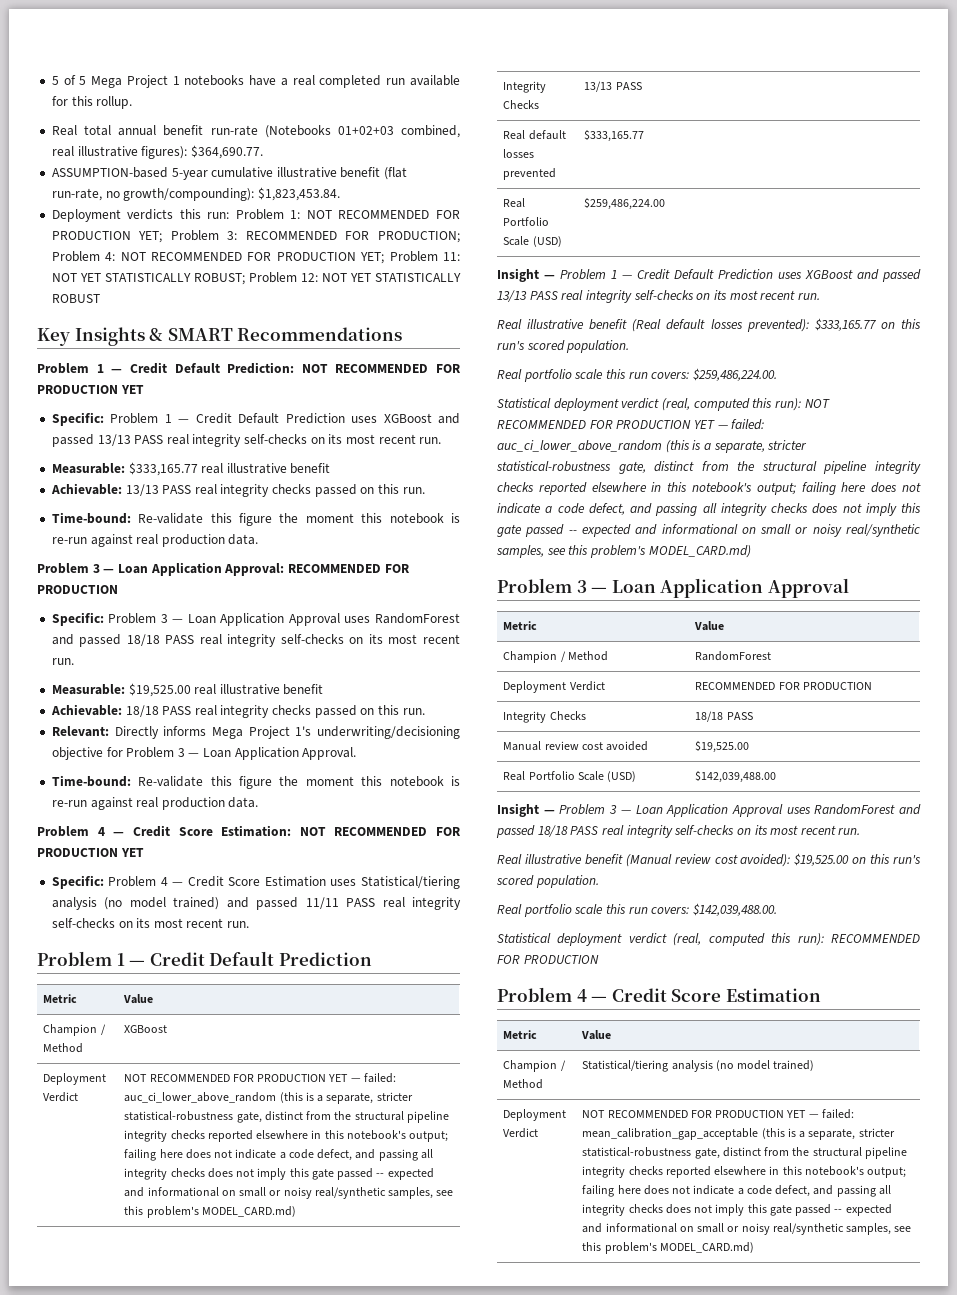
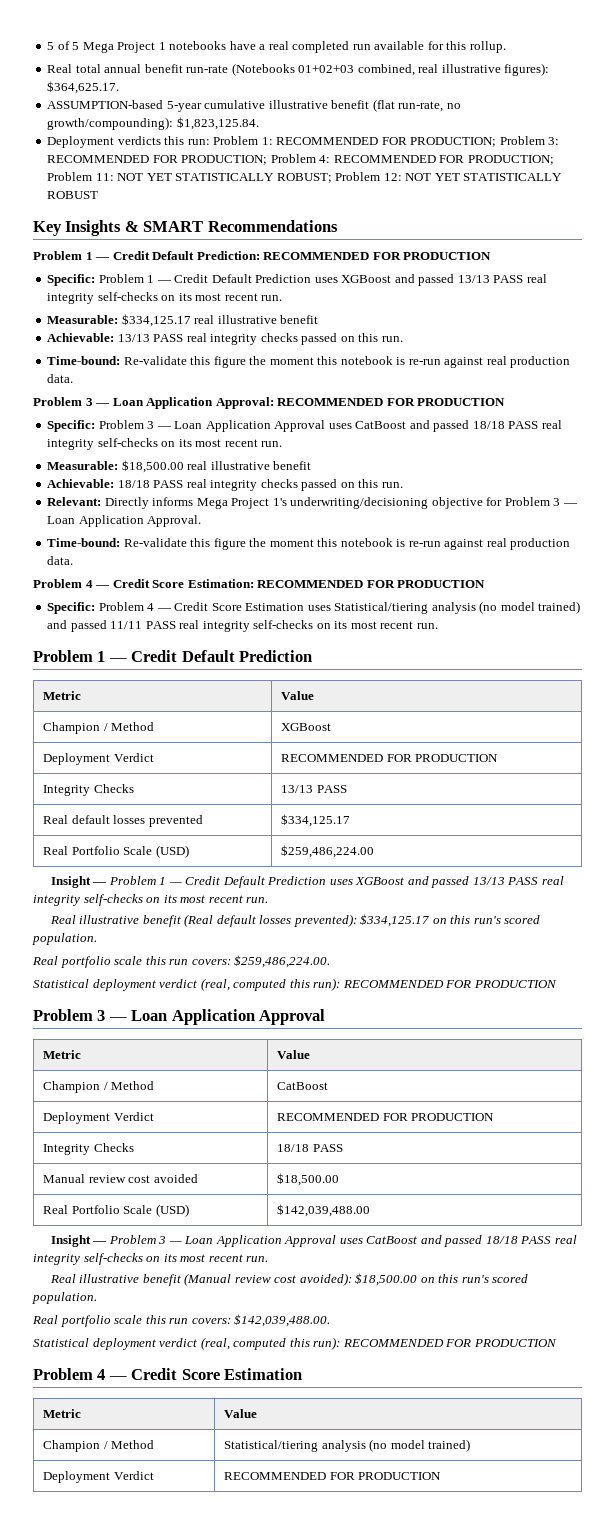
[190,145,263,159] $364,690.77. -> [47,81,120,94] $364,625.17.
[257,187,340,201] $1,823,453.84. -> [176,117,259,130] $1,823,125.84.
[306,210,460,219] [51,231,163,243] NOT RECOMMENDED FOR PRODUCTION YET; -> [276,137,497,147] RECOMMENDED FOR PRODUCTION;
[120,252,385,264] NOT RECOMMENDED FOR PRODUCTION YET; -> [333,155,554,165] RECOMMENDED FOR PRODUCTION;
[301,364,461,373] [37,385,144,394] NOT RECOMMENDED FOR PRODUCTION YET -> [263,252,492,260] RECOMMENDED FOR PRODUCTION
[128,462,198,476] $333,165.77 -> [121,314,191,327] $334,125.17
[375,613,461,624] RandomForest -> [355,421,407,429] CatBoost
[128,683,191,697] $19,525.00 -> [121,460,184,473] $18,500.00
[299,827,461,836] [37,848,144,857] NOT RECOMMENDED FOR PRODUCTION YET -> [257,580,486,588] RECOMMENDED FOR PRODUCTION
[124,1073,396,1083] [124,1092,413,1104] [124,1111,449,1123] [124,1130,449,1142] [124,1149,433,1161] [124,1168,434,1180] [124,1187,454,1199] [124,1206,296,1218] NOT RECOMMENDED FOR PRODUCTION YET — failed: auc_ci_lower_above_random (this is a separate, stricter statistical-robustness gate, distinct from the structural pipeline integrity checks reported elsewhere in this notebook's output; failing here does not indicate a code defect, and passing all integrity checks does not imply this gate passed -- expected and informational on small or noisy real/synthetic samples, see this problem's MODEL_CARD.md) -> [281,754,499,762] RECOMMENDED FOR PRODUCTION
[584,130,645,142] $333,165.77 -> [281,814,351,827] $334,125.17
[814,318,876,331] $333,165.77 -> [360,914,430,927] $334,125.17
[804,399,830,408] [497,419,765,430] [497,440,808,453] [496,461,921,474] [497,482,922,495] [497,503,921,516] [497,524,920,537] [496,545,751,558] NOT RECOMMENDED FOR PRODUCTION YET — failed: auc_ci_lower_above_random (this is a separate, stricter statistical-robustness gate, distinct from the structural pipeline integrity checks reported elsewhere in this notebook's output; failing here does not indicate a code defect, and passing all integrity checks does not imply this gate passed -- expected and informational on small or noisy real/synthetic samples, see this problem's MODEL_CARD.md) -> [342,980,557,988] RECOMMENDED FOR PRODUCTION
[695,651,772,661] RandomForest -> [277,1082,329,1090] CatBoost
[695,741,750,753] $19,525.00 -> [277,1173,340,1186] $18,500.00
[814,804,896,815] RandomForest -> [366,1236,418,1244] CatBoost
[794,853,850,866] $19,525.00 -> [355,1273,418,1286] $18,500.00
[582,1109,854,1119] [582,1128,895,1140] [582,1147,907,1159] [582,1166,907,1178] [582,1185,891,1197] [582,1204,892,1216] [582,1223,912,1235] [582,1242,754,1254] NOT RECOMMENDED FOR PRODUCTION YET — failed: mean_calibration_gap_acceptable (this is a separate, stricter statistical-robustness gate, distinct from the structural pipeline integrity checks reported elsewhere in this notebook's output; failing here does not indicate a code defect, and passing all integrity checks does not imply this gate passed -- expected and informational on small or noisy real/synthetic samples, see this problem's MODEL_CARD.md) -> [224,1472,442,1480] RECOMMENDED FOR PRODUCTION

